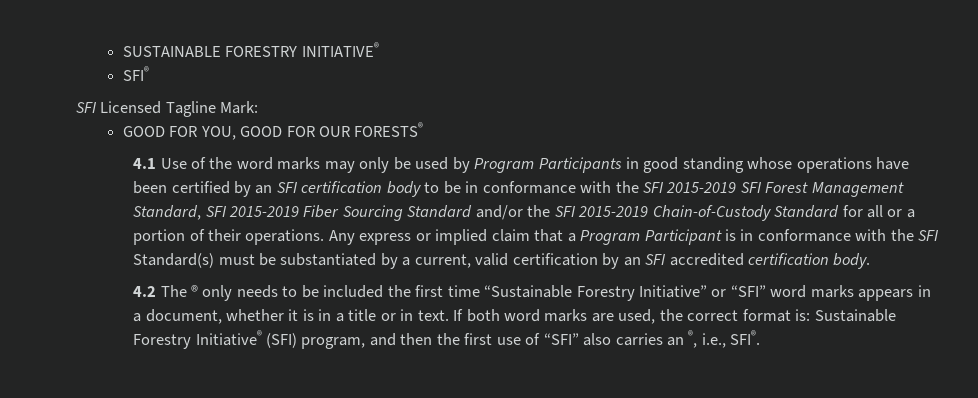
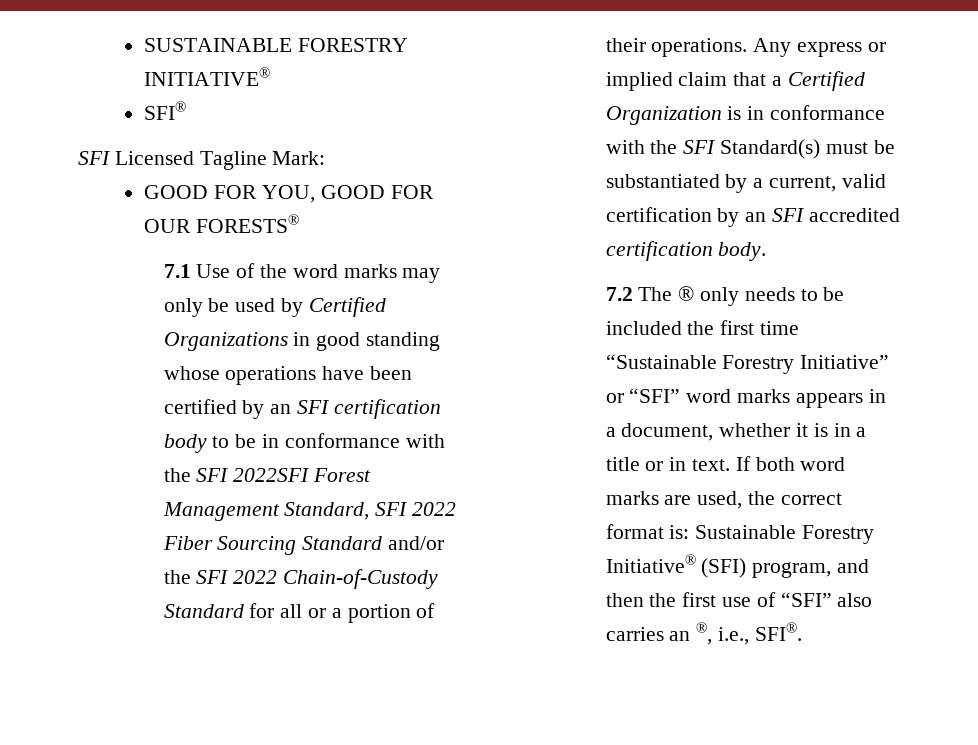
[133,158,157,169] 4.1 -> [163,264,191,278] 7.1
[474,157,622,173] Program Participants -> [308,297,386,317] [163,332,288,351] Certified Organizations
[666,182,762,193] 2015-2019 SFI -> [233,468,310,482] 2022SFI
[229,206,300,217] 2015-2019 -> [412,502,457,516] 2022
[578,206,649,217] 2015-2019 -> [233,570,278,584] 2022
[580,229,722,245] Program Participant -> [787,71,865,91] [605,106,722,125] Certified Organization
[133,286,157,297] 4.2 -> [605,287,633,301] 7.2

